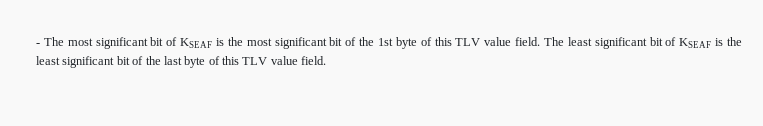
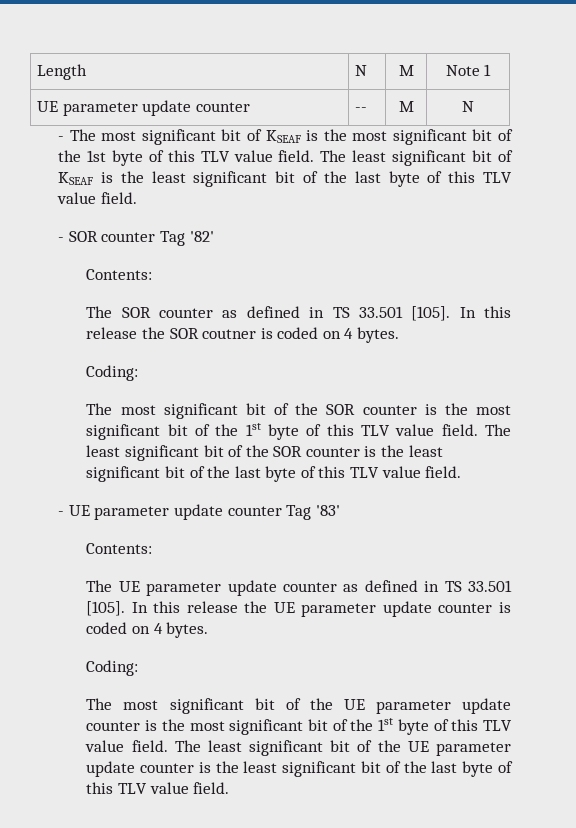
(36, 44) none -> [36,64,87,80] [354,65,367,76] [398,65,414,76] [445,64,492,76] [36,100,250,116] [354,107,367,112] [398,101,414,112] [462,101,474,112] Length | N | M | Note 1 // UE parameter update counter | -- | M | N //
(327, 60) none -> [58,231,214,246] [86,269,153,280] [86,306,511,321] [86,327,400,343] [86,365,139,381] [86,403,511,419] [86,423,512,440] [86,445,443,461] [86,466,462,482] [58,504,340,520] [86,543,153,554] [86,580,512,596] [86,601,511,617] [86,622,209,638] [86,660,139,676] [86,698,511,714] [86,718,512,735] [85,740,511,756] [86,761,514,777] [86,782,230,794] // - SOR counter Tag '82' // Contents: // The SOR counter as defined in TS 33.501 [105]. In this release the SOR coutner is coded on 4 bytes. // Coding: // The most significant bit of the SOR counter is the most significant bit of the 1st byte of this TLV value field. The least significant bit of the SOR counter is the least significant bit of the last byte of this TLV value field. // - UE parameter update counter Tag '83' // Contents: // The UE parameter update counter as defined in TS 33.501 [105]. In this release the UE parameter update counter is coded on 4 bytes. // Coding: // The most significant bit of the UE parameter update counter is the most significant bit of the 1st byte of this TLV value field. The least significant bit of the UE parameter update counter is the least significant bit of the last byte of this TLV value field.

